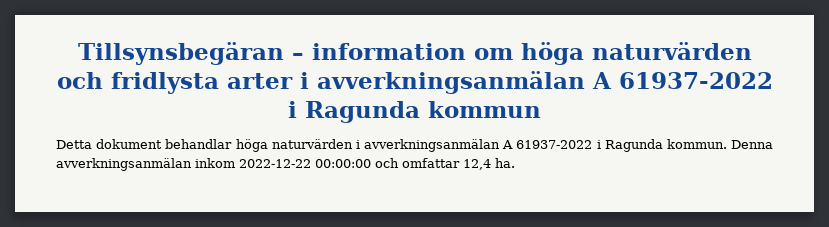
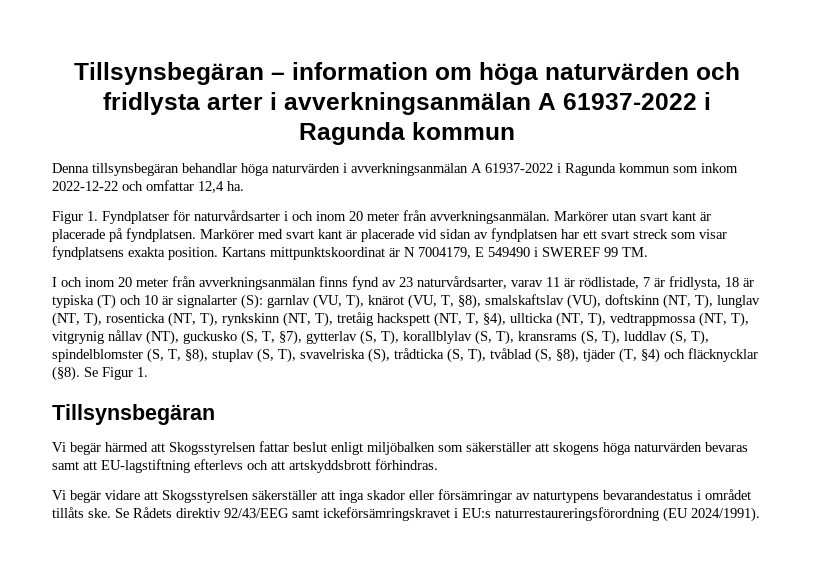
[56,139,163,149] Detta dokument -> [52,163,179,176] Denna tillsynsbegäran
[666,139,773,149] [56,158,192,171] kommun. Denna avverkningsanmälan -> [619,163,698,173] kommun som
[315,159,371,168] 00:00:00 -> (118, 186) none
(515, 163) none -> [52,210,711,224] [52,228,727,242] [52,246,648,260] [52,276,754,290] [52,294,760,309] [52,312,749,327] [52,330,709,345] [52,348,758,363] [52,366,148,381] [52,404,215,425] [52,441,748,455] [52,459,438,473] [52,489,751,503] [52,507,760,522] // Figur 1. Fyndplatser för naturvårdsarter i och inom 20 meter från avverkningsanmälan. Markörer utan svart kant är placerade på fyndplatsen. Markörer med svart kant är placerade vid sidan av fyndplatsen har ett svart streck som visar fyndplatsens exakta position. Kartans mittpunktskoordinat är N 7004179, E 549490 i SWEREF 99 TM. // I och inom 20 meter från avverkningsanmälan finns fynd av 23 naturvårdsarter, varav 11 är rödlistade, 7 är fridlysta, 18 är typiska (T) och 10 är signalarter (S): garnlav (VU, T), knärot (VU, T, §8), smalskaftslav (VU), doftskinn (NT, T), lunglav (NT, T), rosenticka (NT, T), rynkskinn (NT, T), tretåig hackspett (NT, T, §4), ullticka (NT, T), vedtrappmossa (NT, T), vitgrynig nållav (NT), guckusko (S, T, §7), gytterlav (S, T), korallblylav (S, T), kransrams (S, T), luddlav (S, T), spindelblomster (S, T, §8), stuplav (S, T), svavelriska (S), trådticka (S, T), tvåblad (S, §8), tjäder (T, §4) och fläcknycklar (§8). Se Figur 1. // Tillsynsbegäran // Vi begär härmed att Skogsstyrelsen fattar beslut enligt miljöbalken som säkerställer att skogens höga naturvärden bevaras samt att EU-lagstiftning efterlevs och att artskyddsbrott förhindras. // Vi begär vidare att Skogsstyrelsen säkerställer att inga skador eller försämringar av naturtypens bevarandestatus i området tillåts ske. Se Rådets direktiv 92/43/EEG samt ickeförsämringskravet i EU:s naturrestaureringsförordning (EU 2024/1991).

